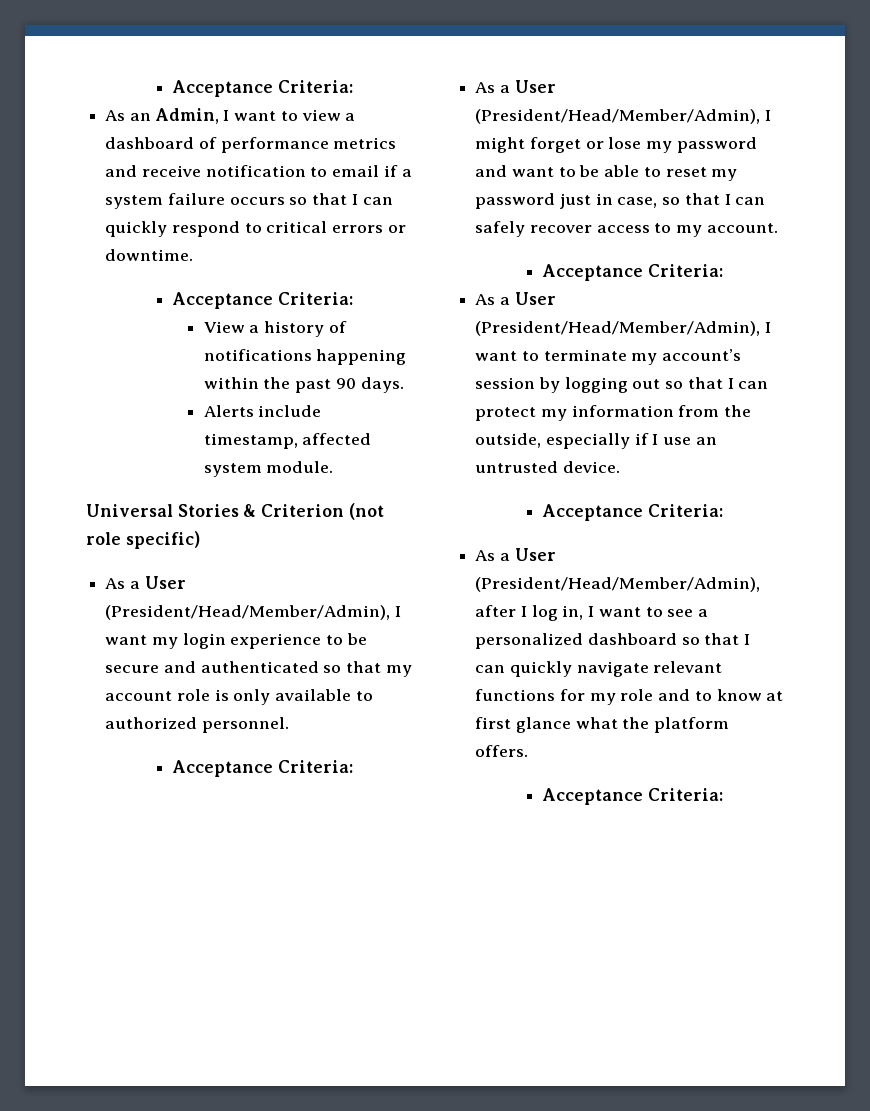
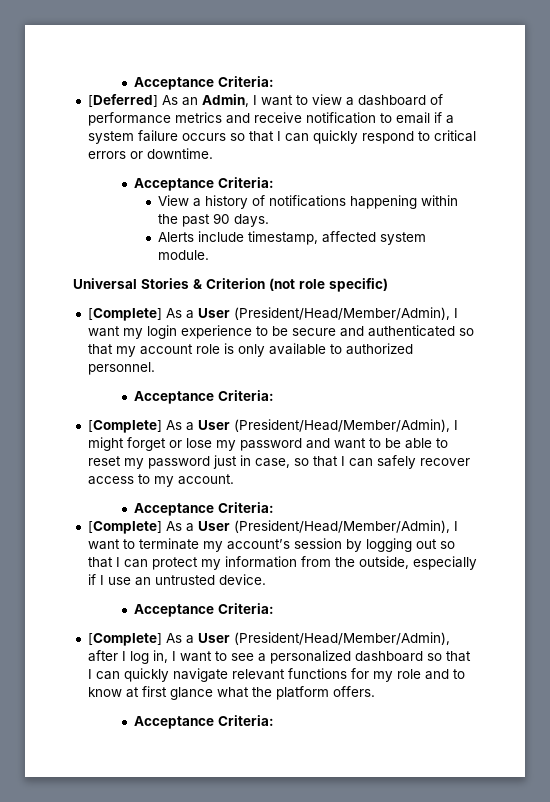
[171,80,353,97] Acceptance Criteria: // -> [134,76,275,90] [87,94,158,107] Acceptance Criteria: // [Deferred]
(200, 540) none -> [87,308,162,321] [Complete]
(353, 766) none -> [87,420,162,433] [Complete]
(723, 270) none -> [87,521,162,534] [Complete]
(723, 510) none -> [87,633,162,646] [Complete]

